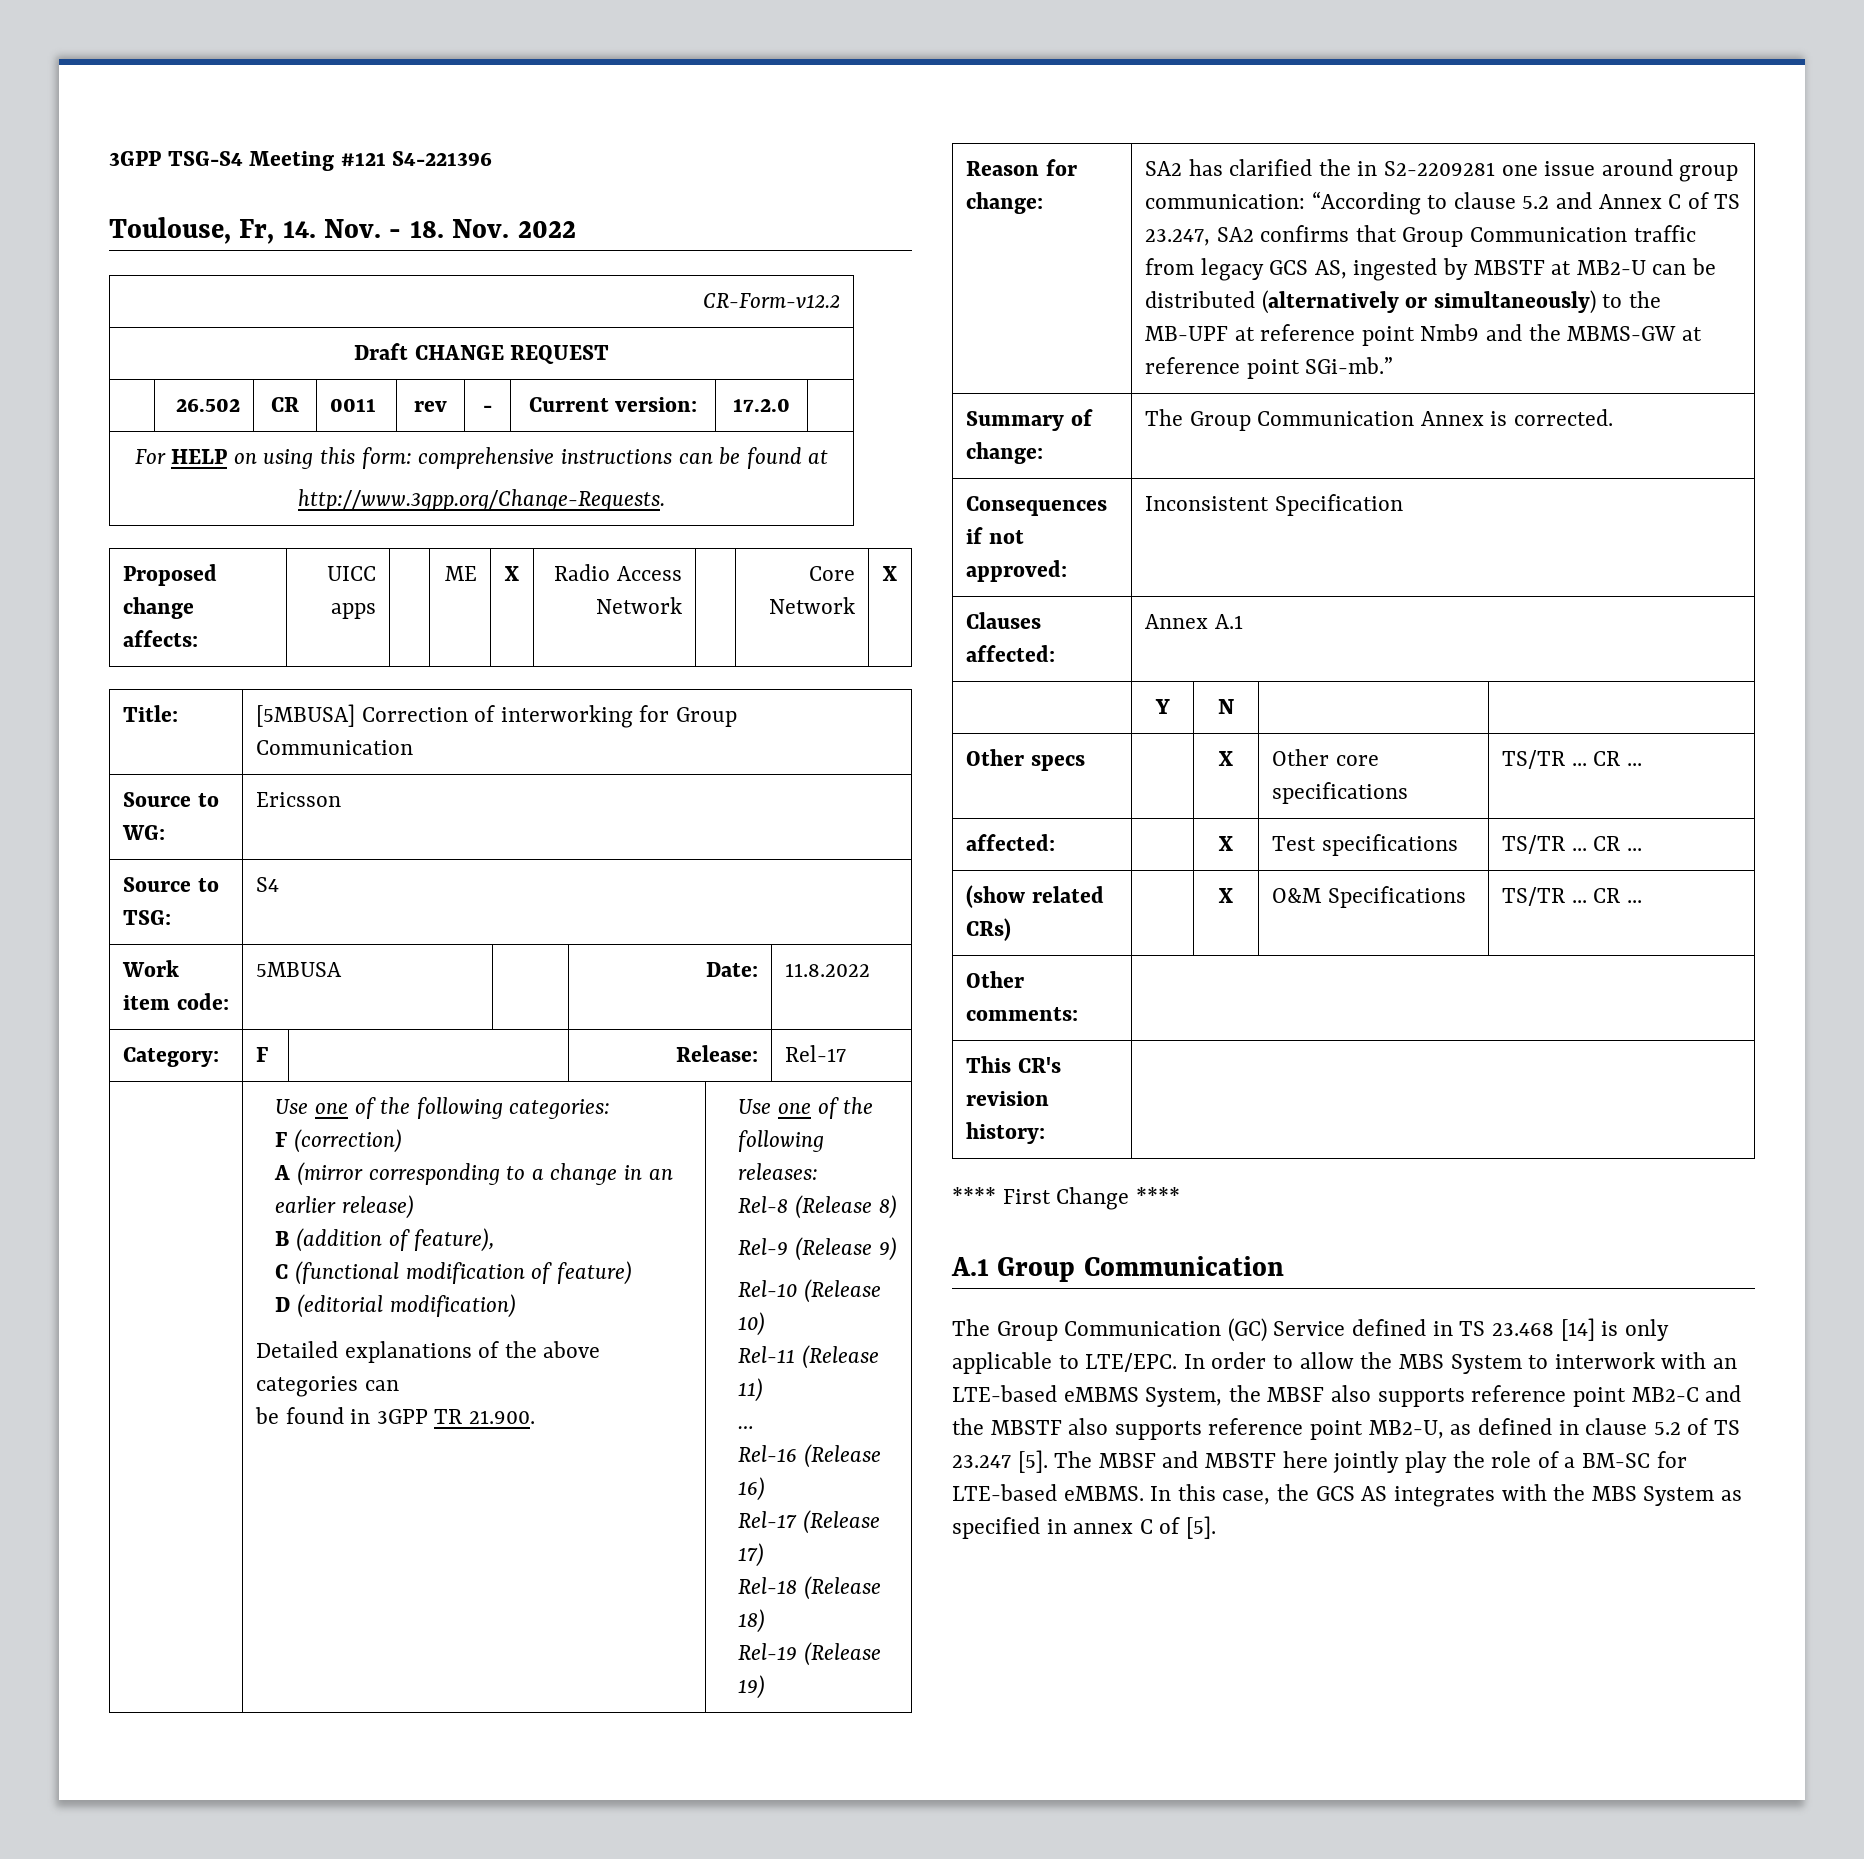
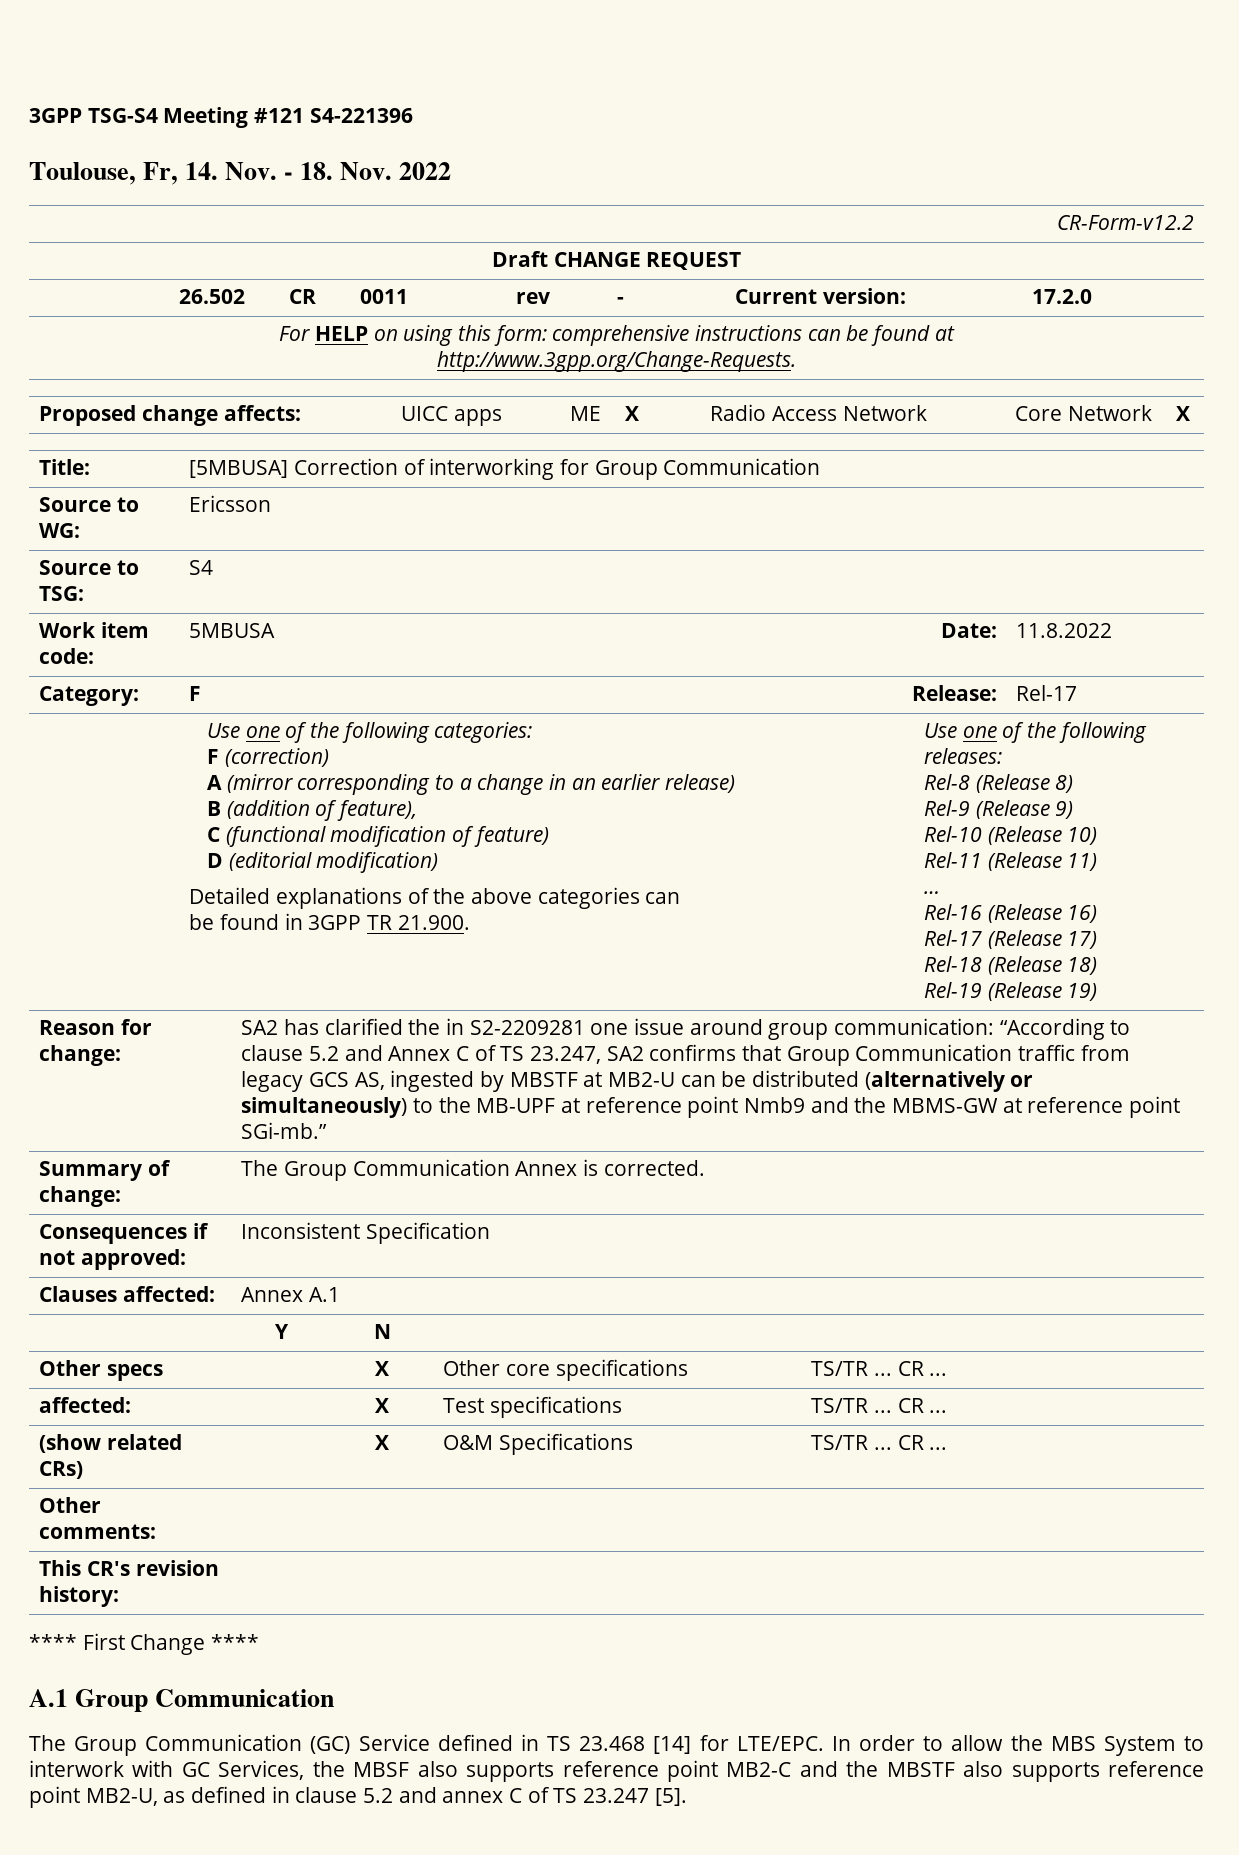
[1601,1319,1669,1341] [952,1352,1079,1374] is only applicable to -> [699,1735,729,1751] for
[1712,1358,1737,1369] [952,1385,1223,1407] an LTE-based eMBMS System, -> [181,1760,305,1780] GC Services,
(1681, 1428) none -> [398,1787,523,1803] and annex C
[1054,1451,1687,1473] [952,1484,1742,1507] [952,1516,1217,1539] The MBSF and MBSTF here jointly play the role of a BM-SC for LTE-based eMBMS. In this case, the GCS AS integrates with the MBS System as specified in annex C of [5]. -> (687, 1797) none

